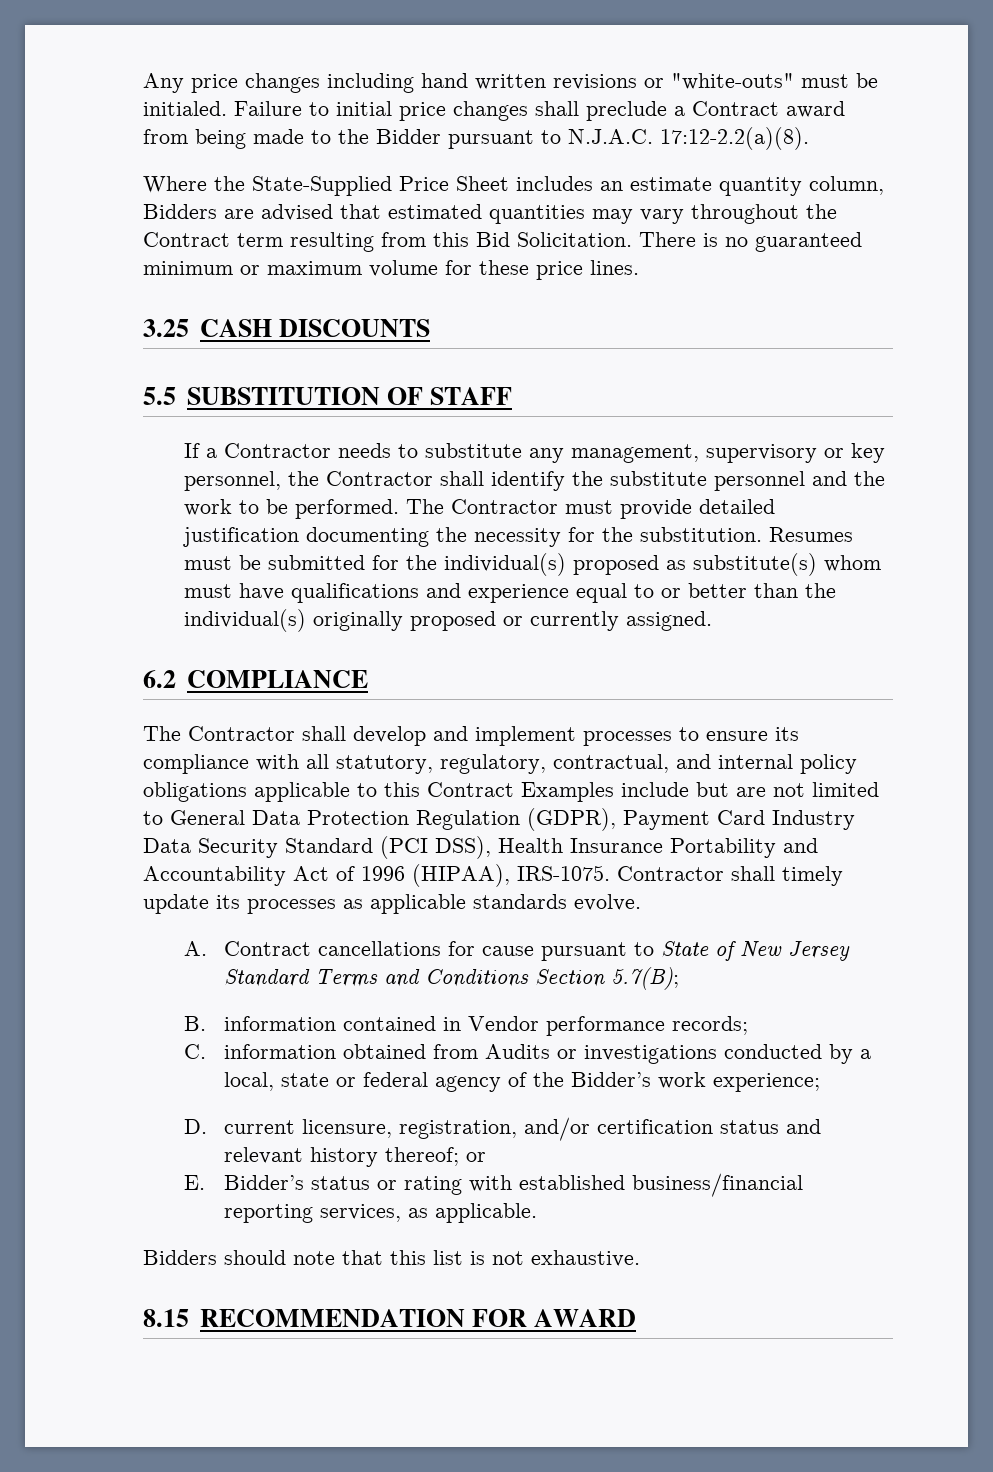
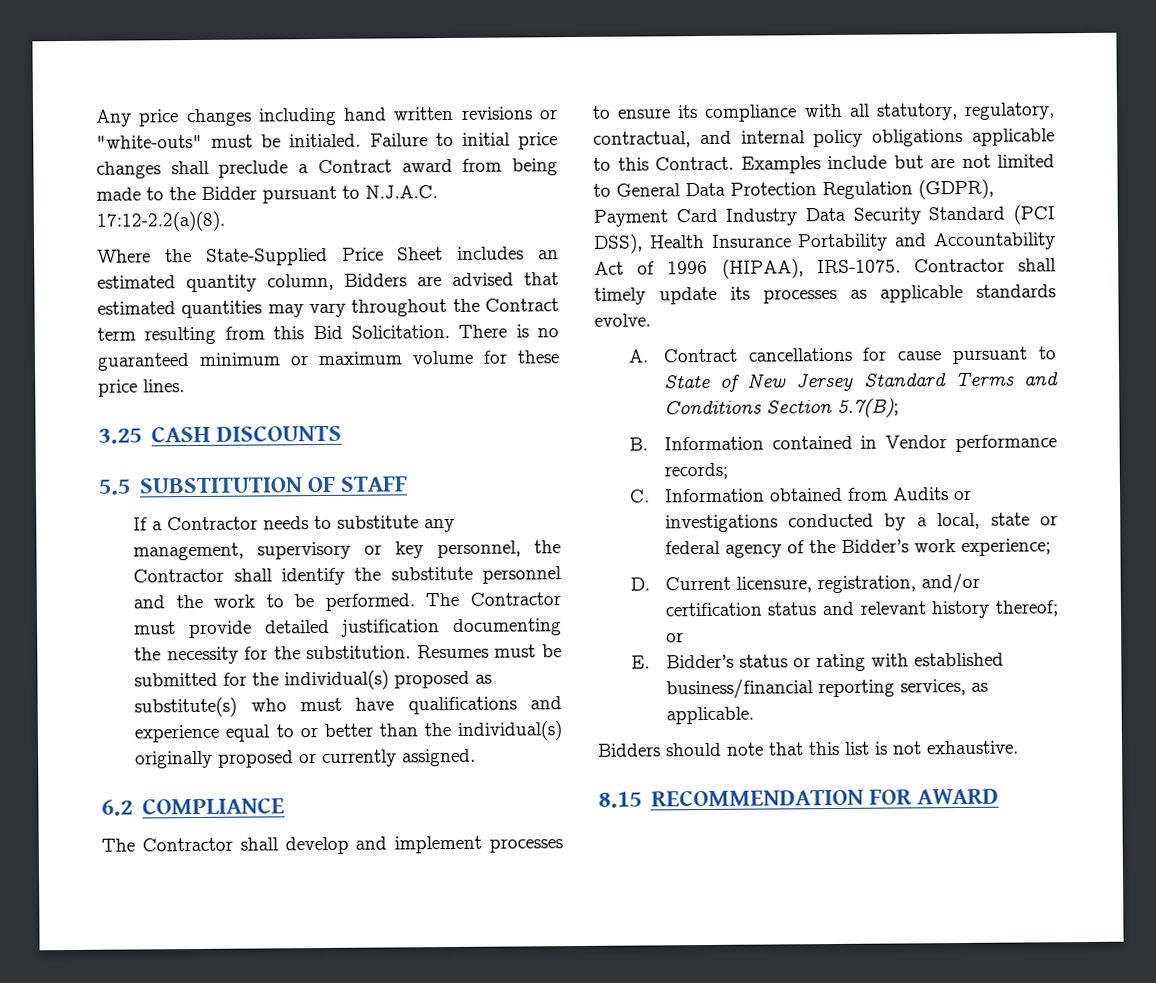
[630,177,712,191] estimate -> [97,275,176,289] estimated
[823,555,881,572] whom -> [250,698,287,712] who
[427,782,514,797] Contract -> [655,156,734,171] Contract.
[224,1016,337,1031] information -> [663,436,764,451] Information
[224,1044,337,1059] information -> [663,488,765,503] Information
[224,1120,296,1134] current -> [664,576,731,591] Current

